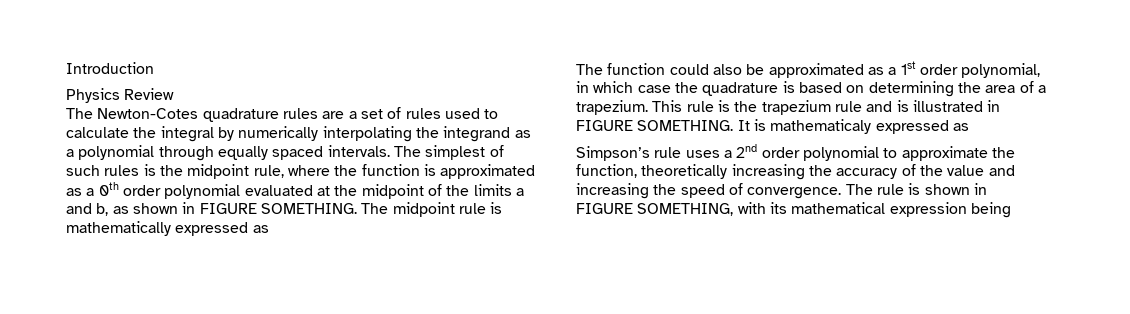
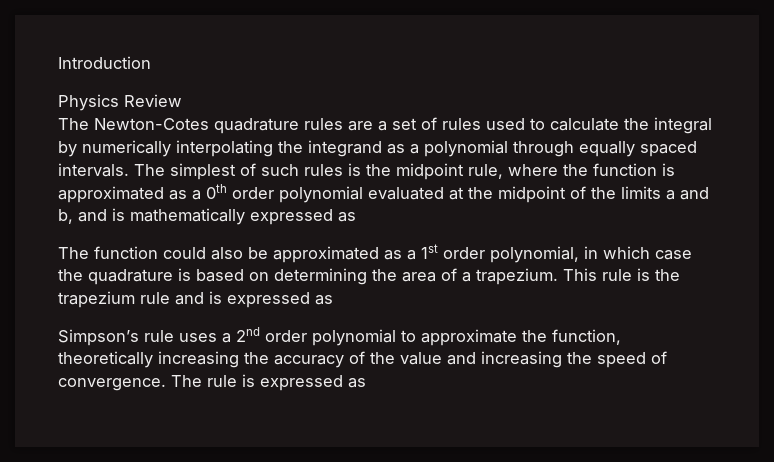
[112,202,486,217] as shown in FIGURE SOMETHING. The midpoint rule -> [78,209,107,222] and
[912,100,1001,112] [576,119,872,134] illustrated in FIGURE SOMETHING. It is mathematicaly -> (222, 297) none
[924,183,987,195] [576,202,1011,218] shown in FIGURE SOMETHING, with its mathematical expression being -> [260,375,366,391] expressed as

